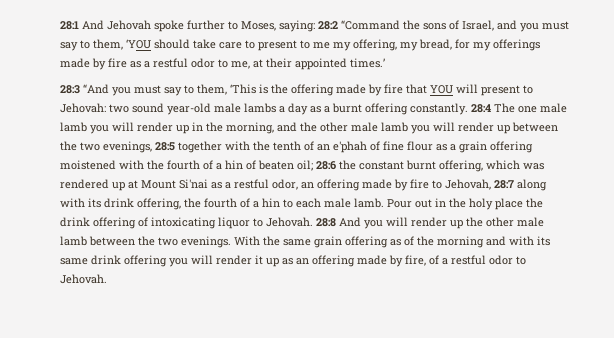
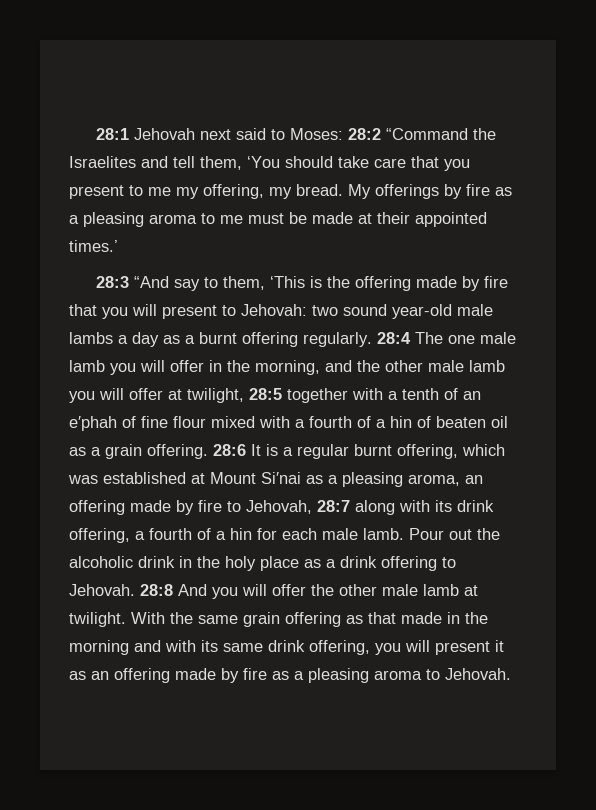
[82,20,569,32] [60,39,151,51] And Jehovah spoke further to Moses, saying: 28:2 “Command the sons of Israel, and you must say to them, ‘YOU -> [134,128,497,140] [69,156,280,170] Jehovah next said to Moses: 28:2 “Command the Israelites and tell them, ‘You
[245,40,255,49] to -> [411,156,470,171] that you
[419,39,540,51] [60,58,250,70] bread, for my offerings made by fire as a restful odor to me, -> [296,184,512,199] [69,212,353,227] bread. My offerings by fire as a pleasing aroma to me must be made
[112,85,161,96] you must -> (170, 282) none
[430,85,453,94] YOU -> [102,307,128,319] you
[410,103,468,115] constantly. -> [303,332,372,347] regularly.
[137,122,189,134] render up -> [170,360,204,372] offer
[458,122,558,134] [60,141,152,153] render up between the two evenings, -> [129,388,244,403] offer at twilight,
[253,141,270,151] the -> [388,391,398,400] a
[436,141,533,153] [60,160,164,170] as a grain offering moistened with the -> [211,416,305,428] mixed with a
[297,160,404,171] oil; 28:6 the constant -> [491,416,508,428] [69,444,349,459] oil as a grain offering. 28:6 It is a regular
[60,179,125,191] rendered up -> [103,472,186,484] established
[234,179,298,190] restful odor, -> [342,472,460,487] pleasing aroma,
[184,198,293,208] the fourth of a hin to -> [135,528,277,540] a fourth of a hin for
(432, 203) none -> [477,528,500,540] [69,556,175,568] the alcoholic drink
[526,198,543,208] [60,217,250,229] the drink offering of intoxicating liquor -> [304,556,437,571] as a drink offering
[411,217,544,229] [60,236,231,248] render up the other male lamb between the two evenings. -> [272,584,478,596] [69,612,126,627] offer the other male lamb at twilight.
[404,236,414,246] of -> [368,612,460,624] that made in
[124,255,279,267] offering you will render it up -> [309,640,504,655] offering, you will present it
[405,255,513,266] fire, of a restful odor -> [243,668,422,683] fire as a pleasing aroma

